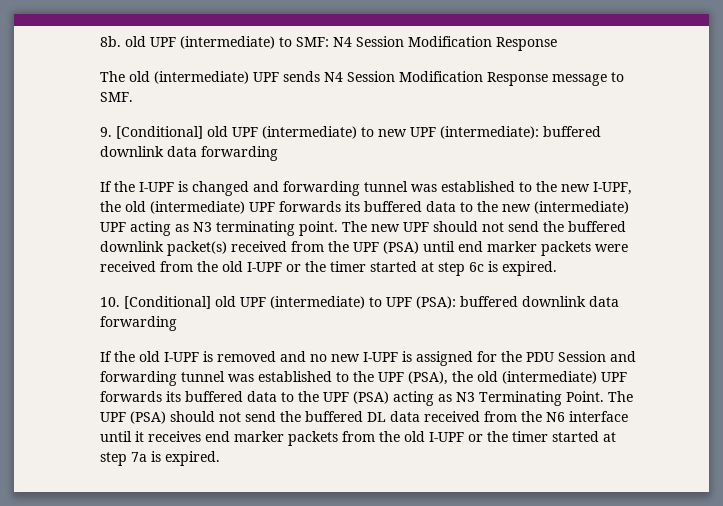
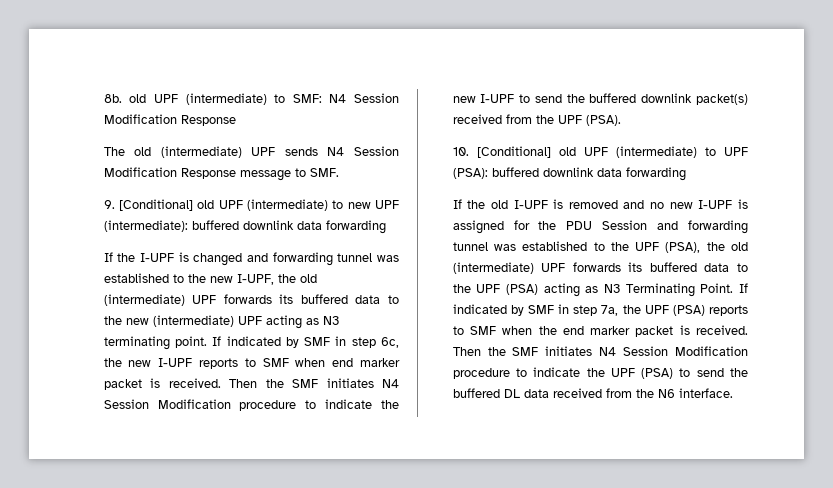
[341,221,504,232] The new UPF should not -> [212,336,399,348] [103,358,400,369] [103,378,399,390] [103,399,400,411] [452,94,531,103] If indicated by SMF in step 6c, the new I-UPF reports to SMF when end marker packet is received. Then the SMF initiates N4 Session Modification procedure to indicate the new I-UPF to
[382,241,628,256] [99,261,557,276] (PSA) until end marker packets were received from the old I-UPF or the timer started at step 6c is expired. -> [585,115,621,126] (PSA).
[607,391,633,402] [99,411,241,424] The UPF (PSA) should not -> [739,283,748,293] [452,304,748,316] [452,325,748,337] [452,346,748,356] [452,367,691,379] If indicated by SMF in step 7a, the UPF (PSA) reports to SMF when the end marker packet is received. Then the SMF initiates N4 Session Modification procedure to indicate the UPF (PSA) to
[568,411,628,422] [99,431,616,446] [99,451,220,466] interface until it receives end marker packets from the old I-UPF or the timer started at step 7a is expired. -> [678,388,733,398] interface.

